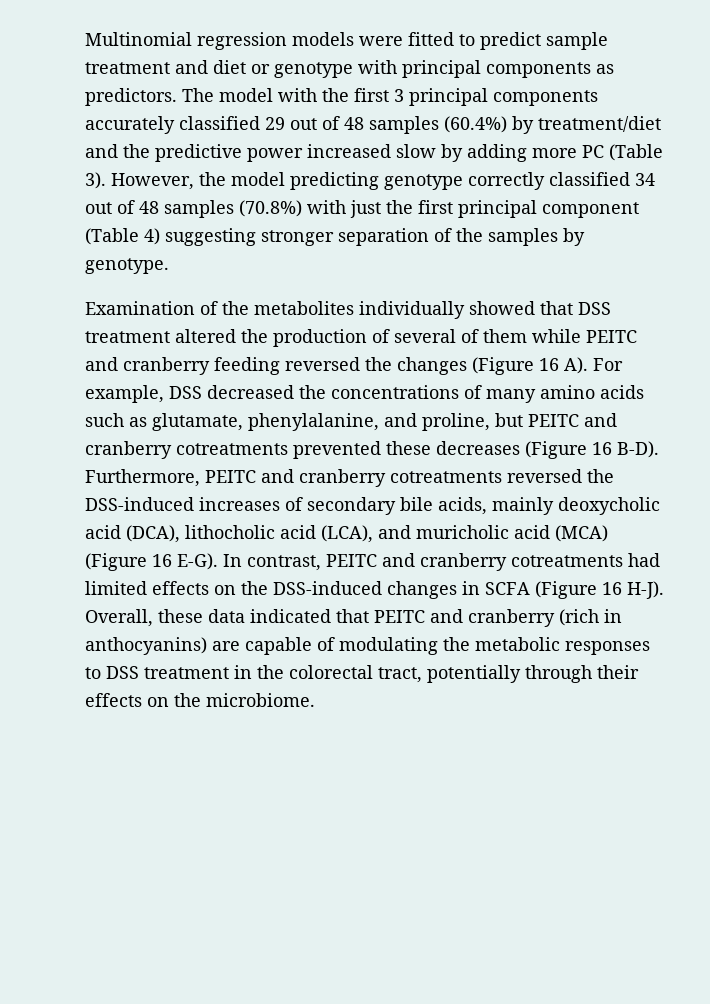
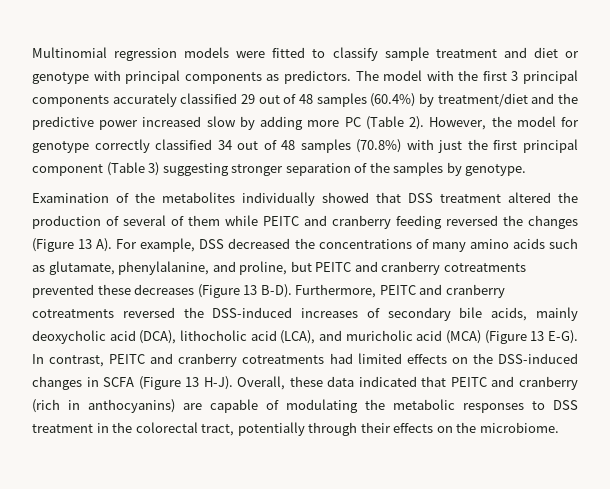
[480,32,541,50] predict -> [332,47,378,61] classify
[85,172,106,189] 3). -> [409,116,425,130] 2).
[290,172,379,190] predicting -> [561,117,579,127] for
[144,228,160,245] 4) -> [148,162,160,176] 3)
[539,358,559,371] 16 -> [78,239,93,249] 13
[592,442,612,455] 16 -> [243,285,258,295] 13
[152,554,172,567] 16 -> [530,331,545,341] 13
[602,582,622,595] 16 -> [185,377,200,387] 13

